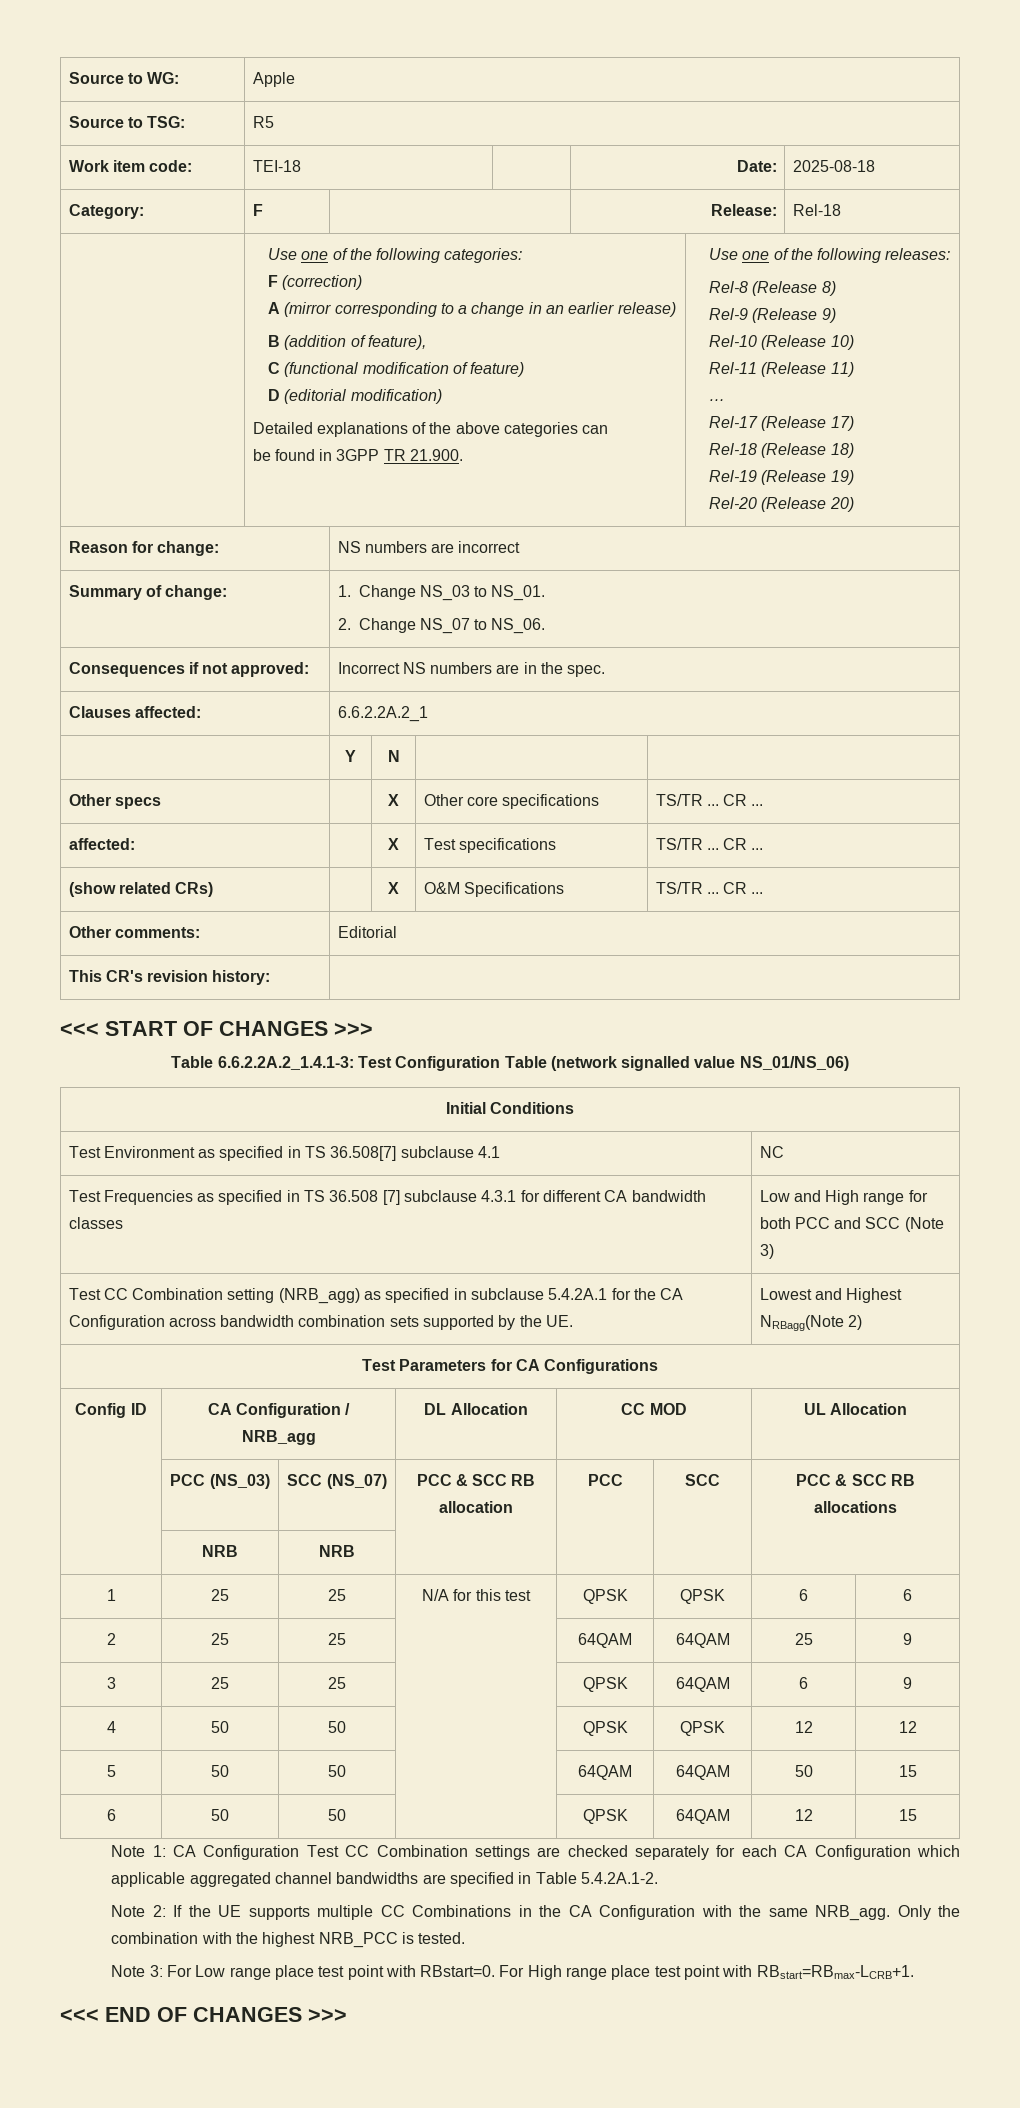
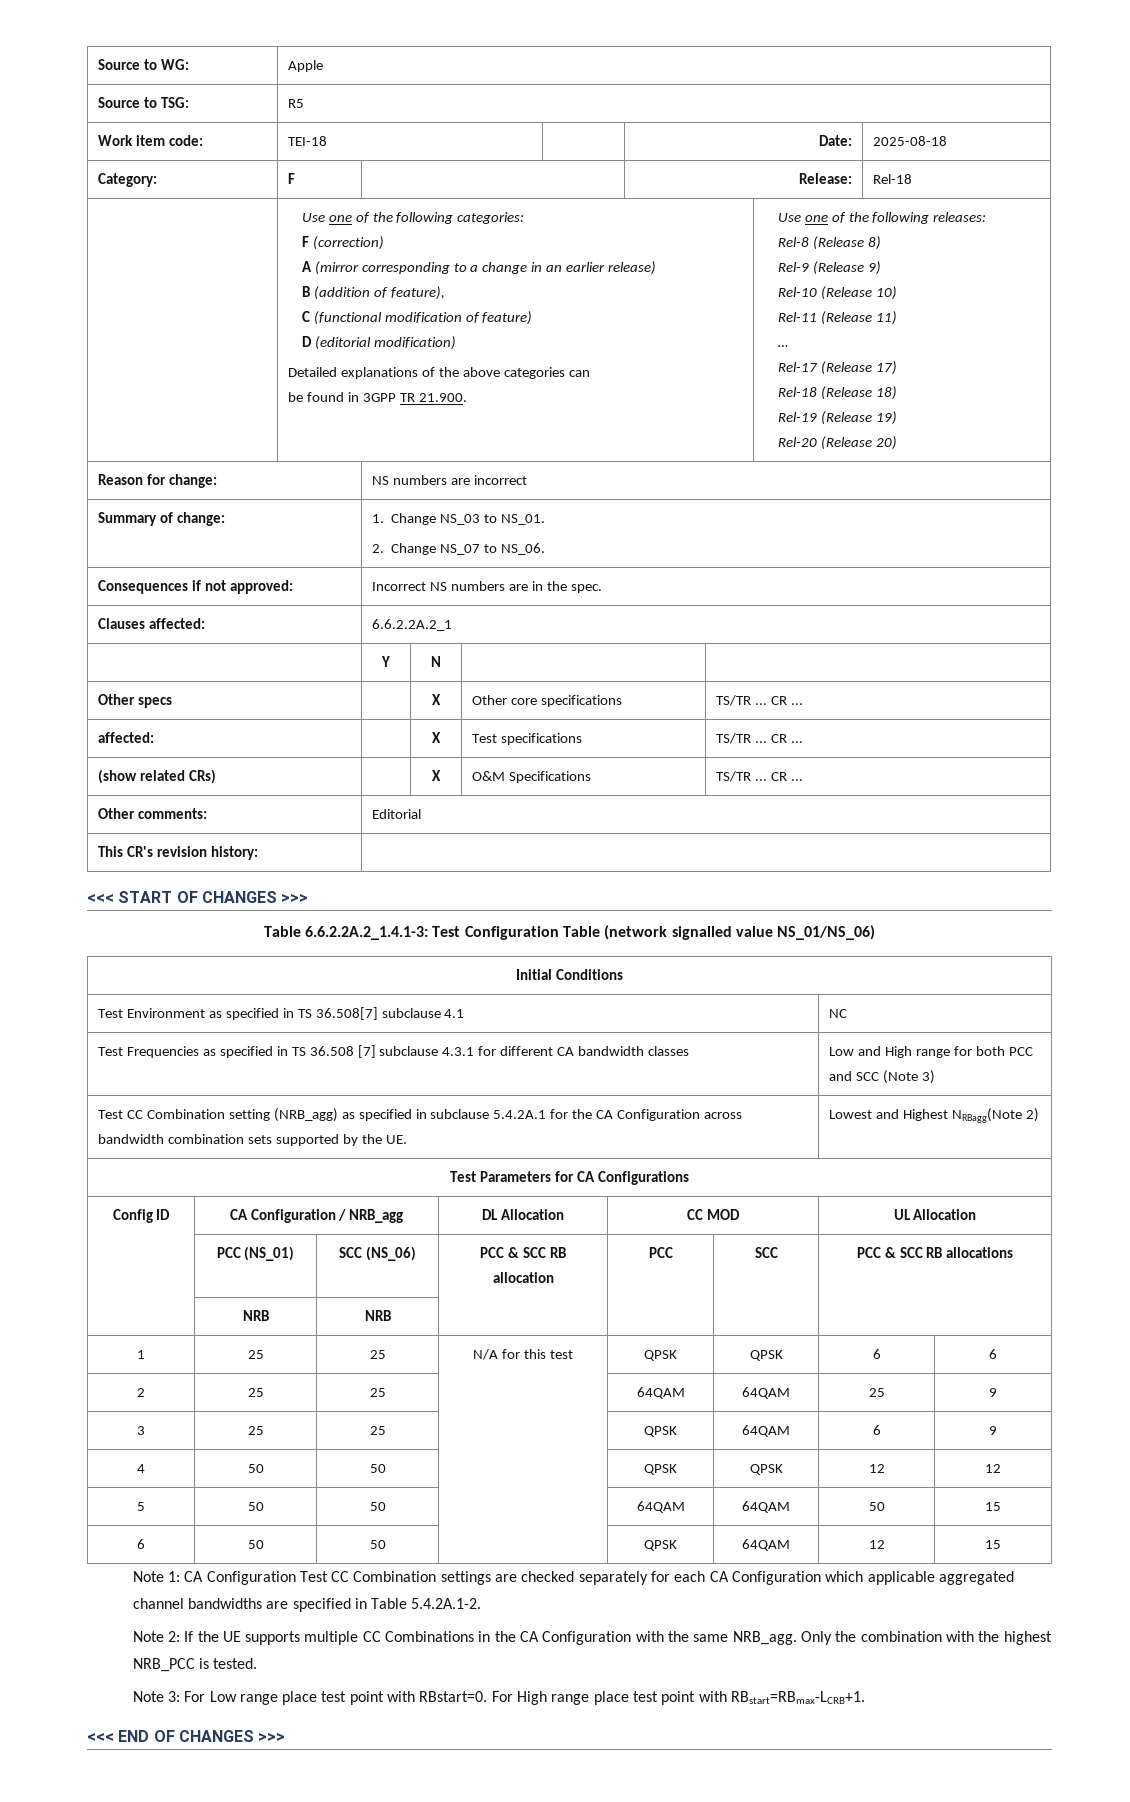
[209,1474,270,1489] [287,1474,387,1489] (NS_03) | SCC (NS_07) -> [244,1246,295,1261] [339,1246,416,1261] (NS_01) | SCC (NS_06)

